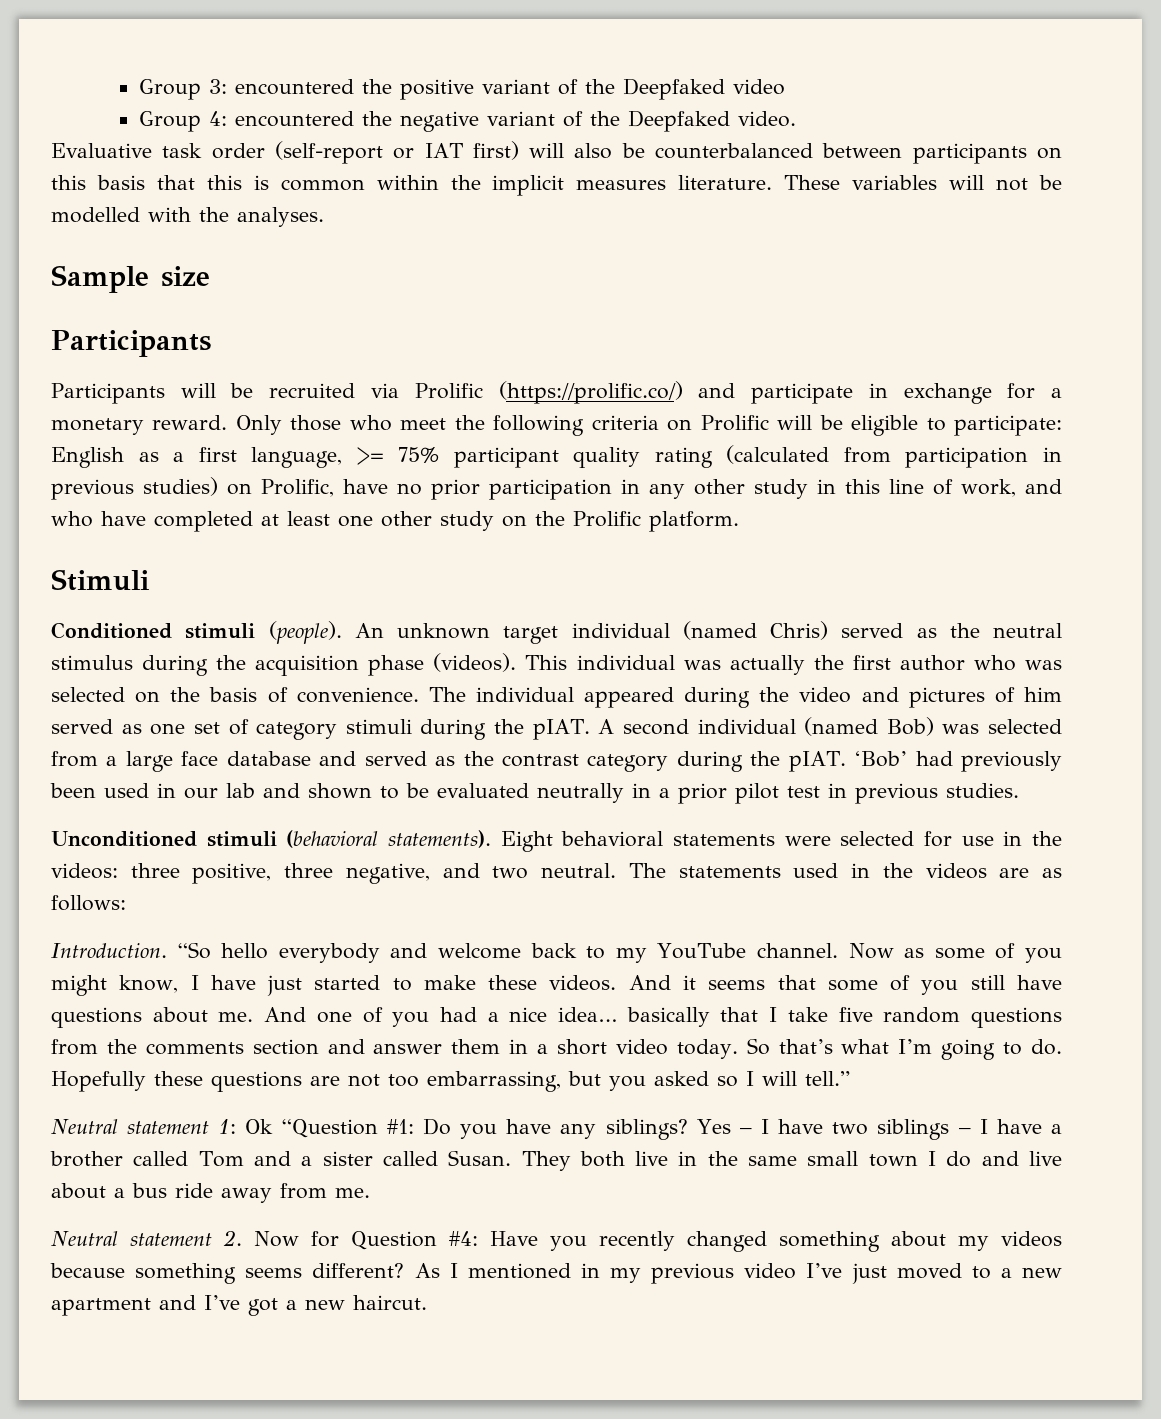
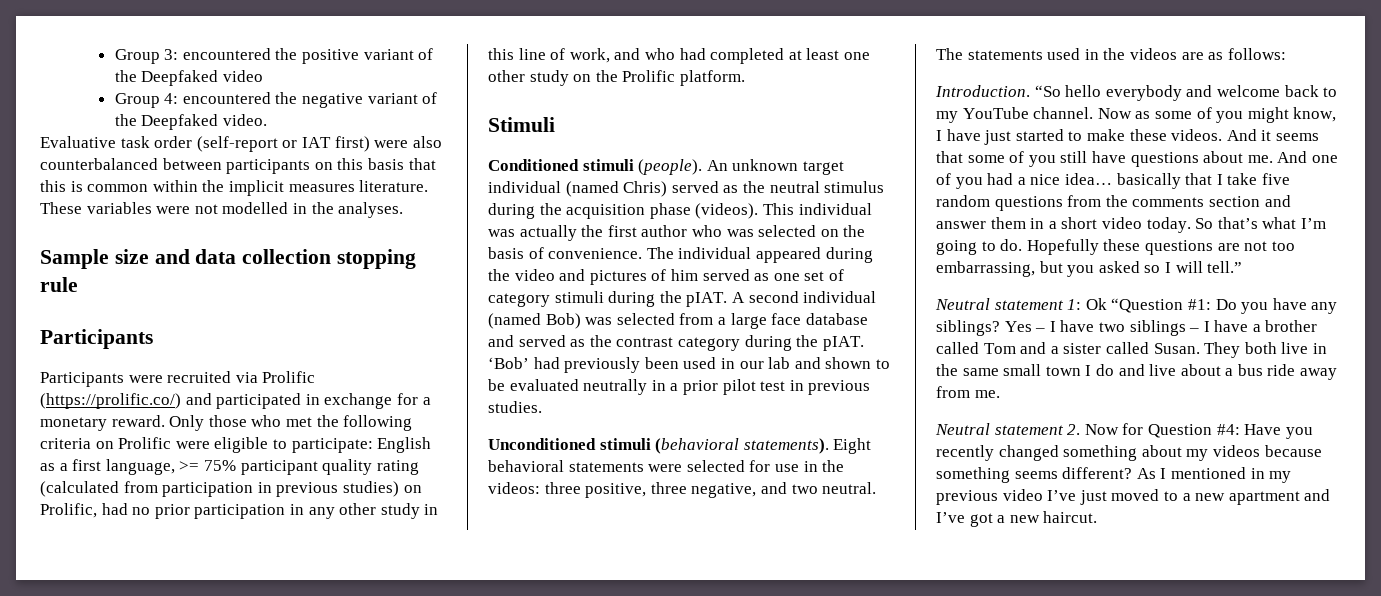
[529,143,645,159] will also be -> [374,136,442,148] were also
[949,175,1062,191] [51,207,191,223] will not be modelled with -> [156,202,307,214] were not modelled in
(210, 276) none -> [154,249,417,269] [40,277,78,292] and data collection stopping rule
[180,383,254,398] will be -> [128,375,163,383] were
[750,383,853,404] participate -> [216,393,302,409] participated
[400,418,447,430] meet -> [285,417,312,427] met
[777,415,843,430] will be -> [175,441,210,449] were
[343,479,388,494] have -> [101,503,128,515] had
[101,511,146,526] have -> [679,48,706,60] had

